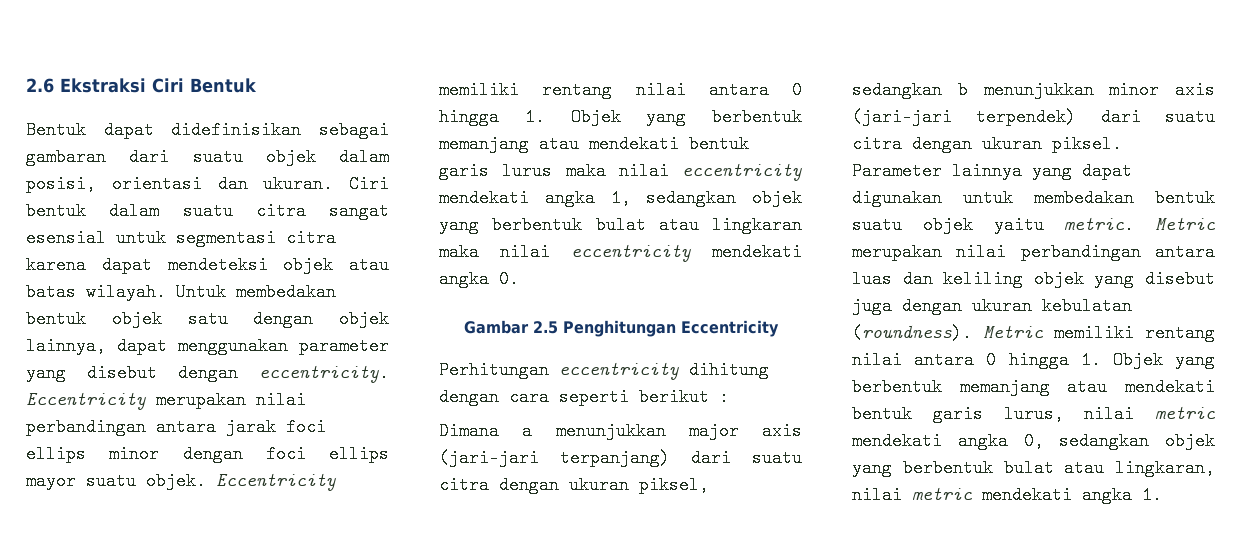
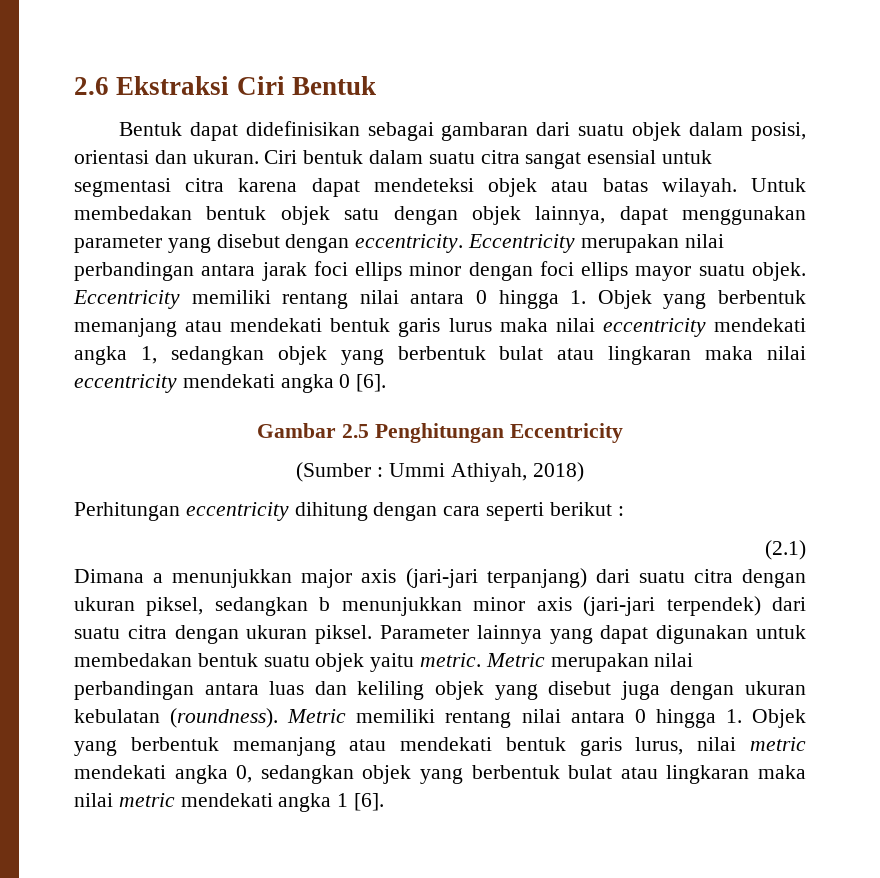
[499,270,519,288] 0. -> [339,374,387,392] 0 [6].
(779, 328) none -> [296,462,584,482] // (Sumber : Ummi Athiyah, 2018)
(729, 397) none -> [765,540,806,560] // (2.1)
[1115,459,1215,477] [852,486,1162,504] lingkaran, nilai metric mendekati angka 1. -> [666,765,807,784] [74,793,385,812] lingkaran maka nilai metric mendekati angka 1 [6].

